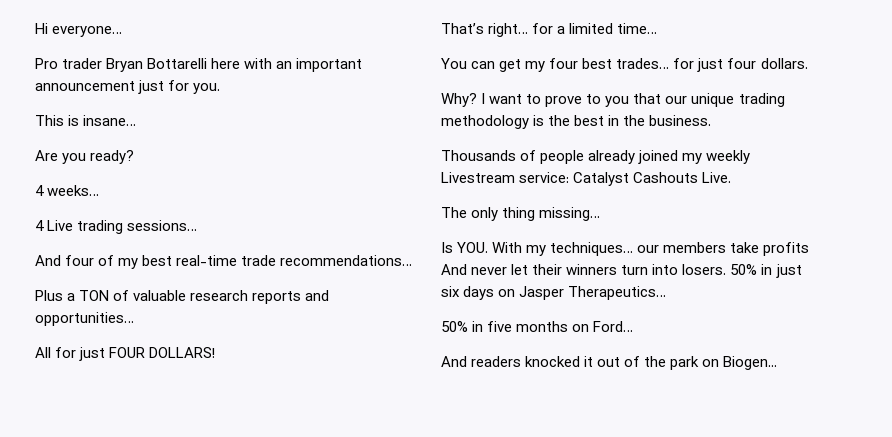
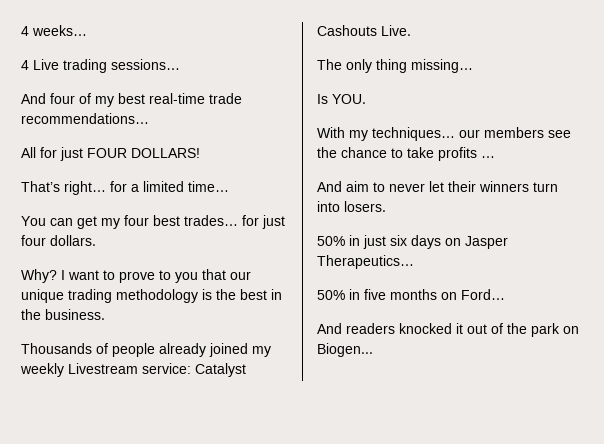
[35,23,123,37] [35,58,363,72] [35,80,221,94] [35,115,137,126] [35,150,135,164] Hi everyone… // Pro trader Bryan Bottarelli here with an important announcement just for you. // This is insane… // Are you ready? // -> (21, 31) none
[35,290,330,304] [35,312,134,326] // Plus a TON of valuable research reports and opportunities… -> (149, 118) none
(489, 247) none -> (366, 99) //
[730,242,810,256] [441,264,467,275] take profits And -> [548,130,571,138] [317,147,495,161] [317,181,385,192] see the chance to take profits … // And aim to
(727, 269) none -> (386, 206) //

